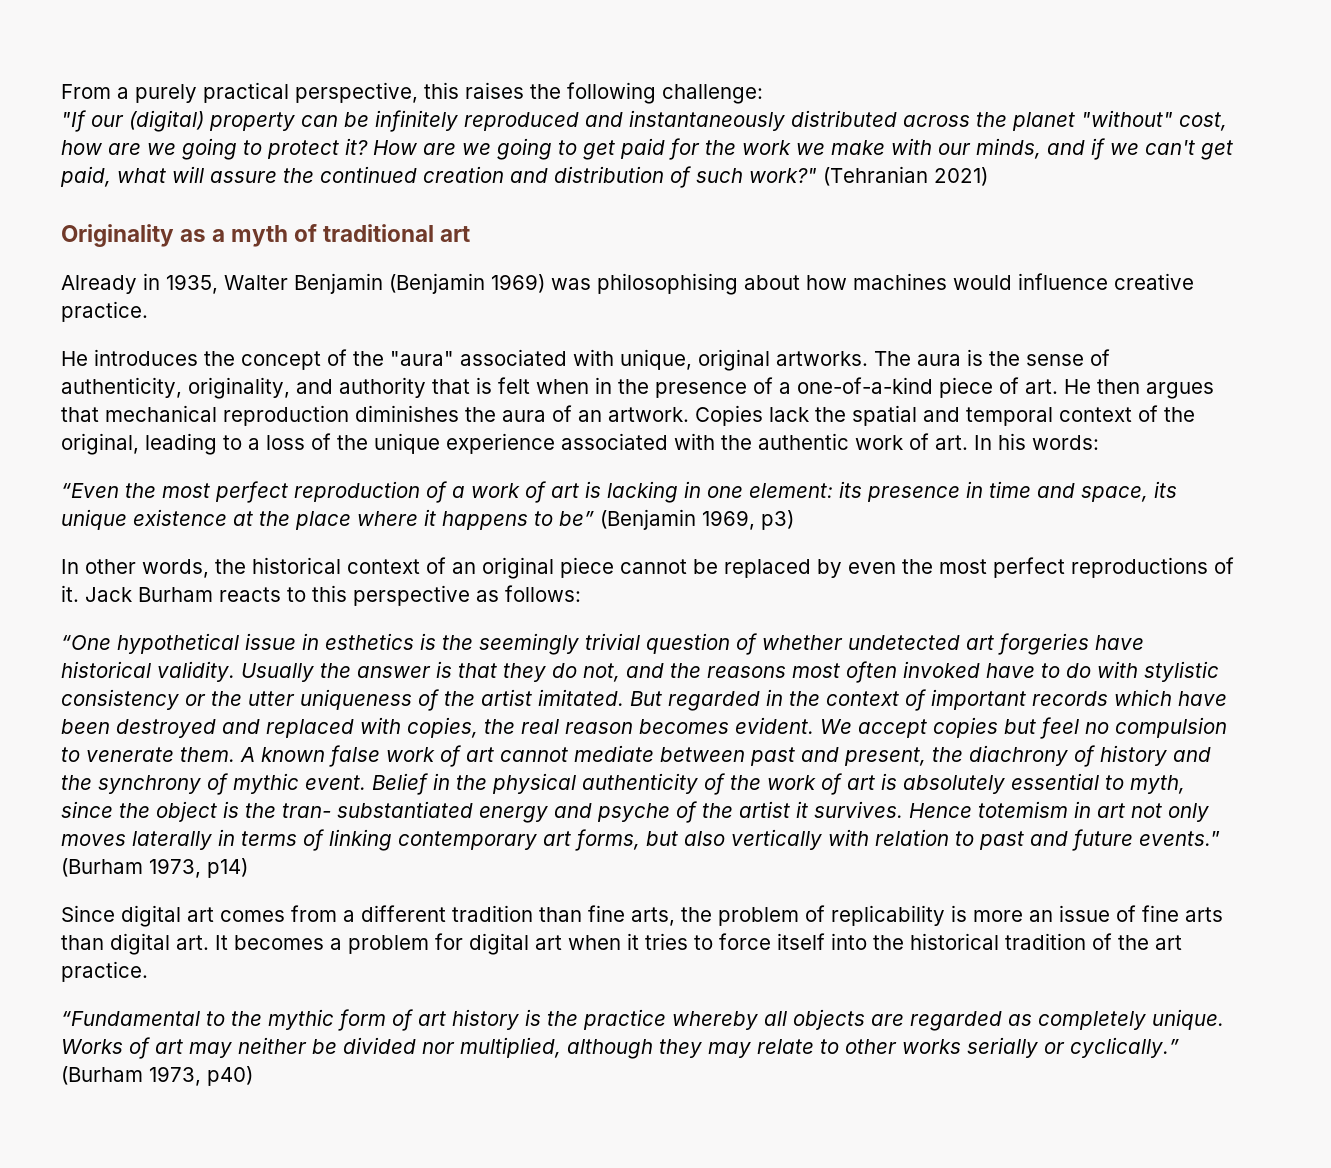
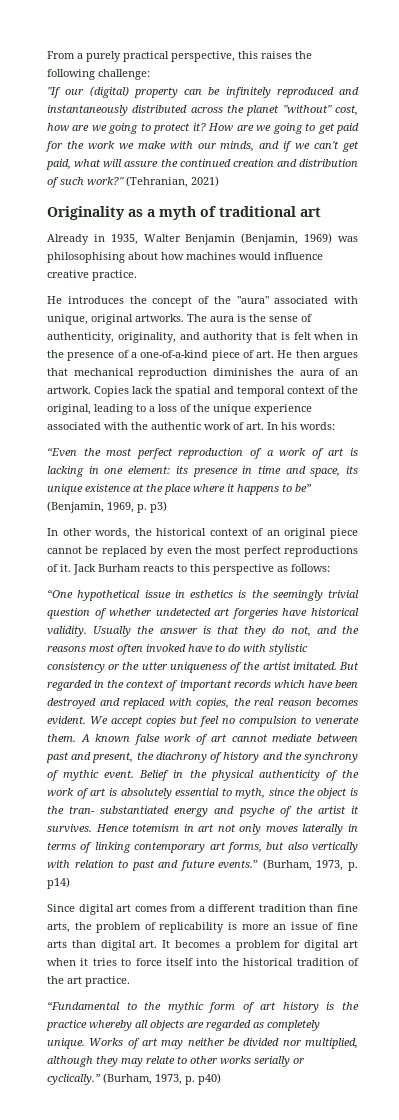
[823,166,928,186] (Tehranian -> [126,176,188,188] (Tehranian,
[389,273,485,294] (Benjamin -> [241,233,299,245] (Benjamin,
[600,509,755,530] (Benjamin 1969, -> [47,501,147,513] (Benjamin, 1969, p.
[61,858,201,878] (Burham 1973, -> [262,859,358,871] (Burham, 1973, p.
[61,1066,201,1086] (Burham 1973, -> [103,1073,195,1085] (Burham, 1973, p.

